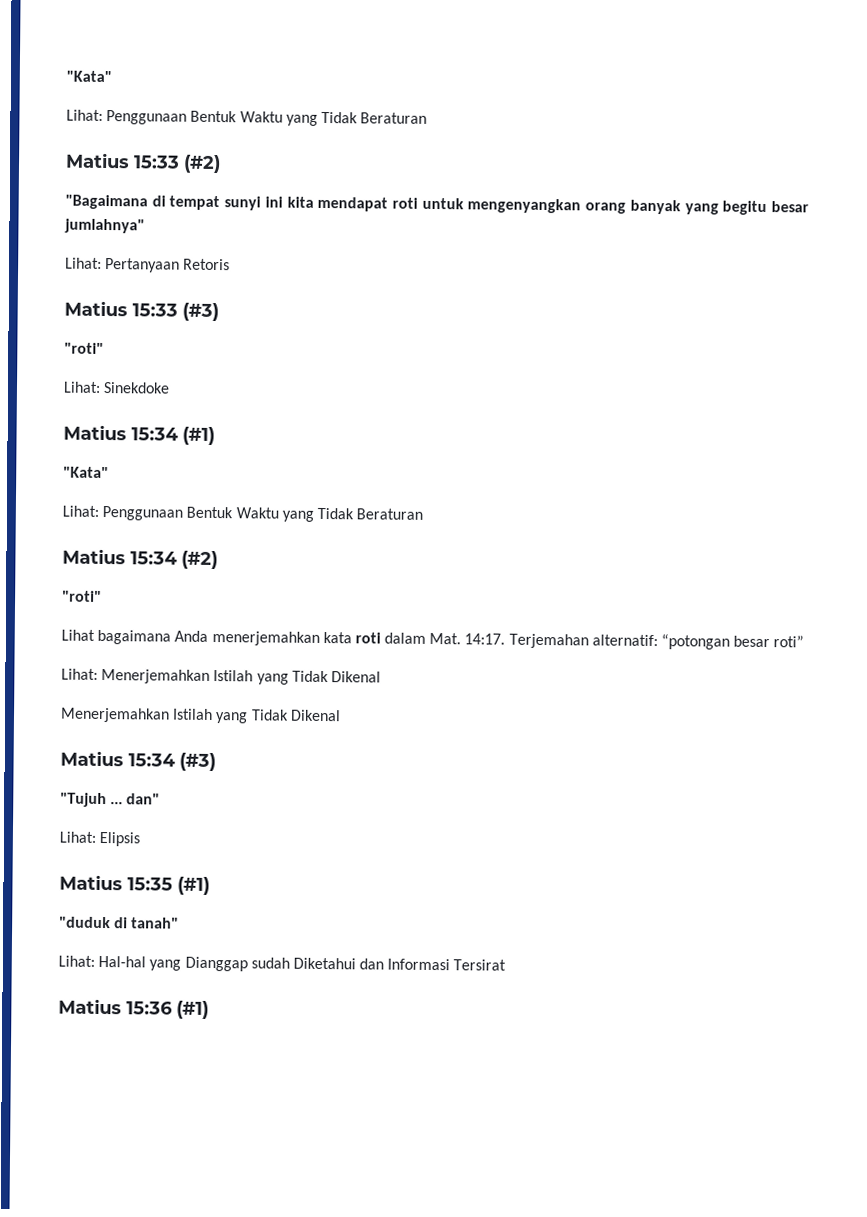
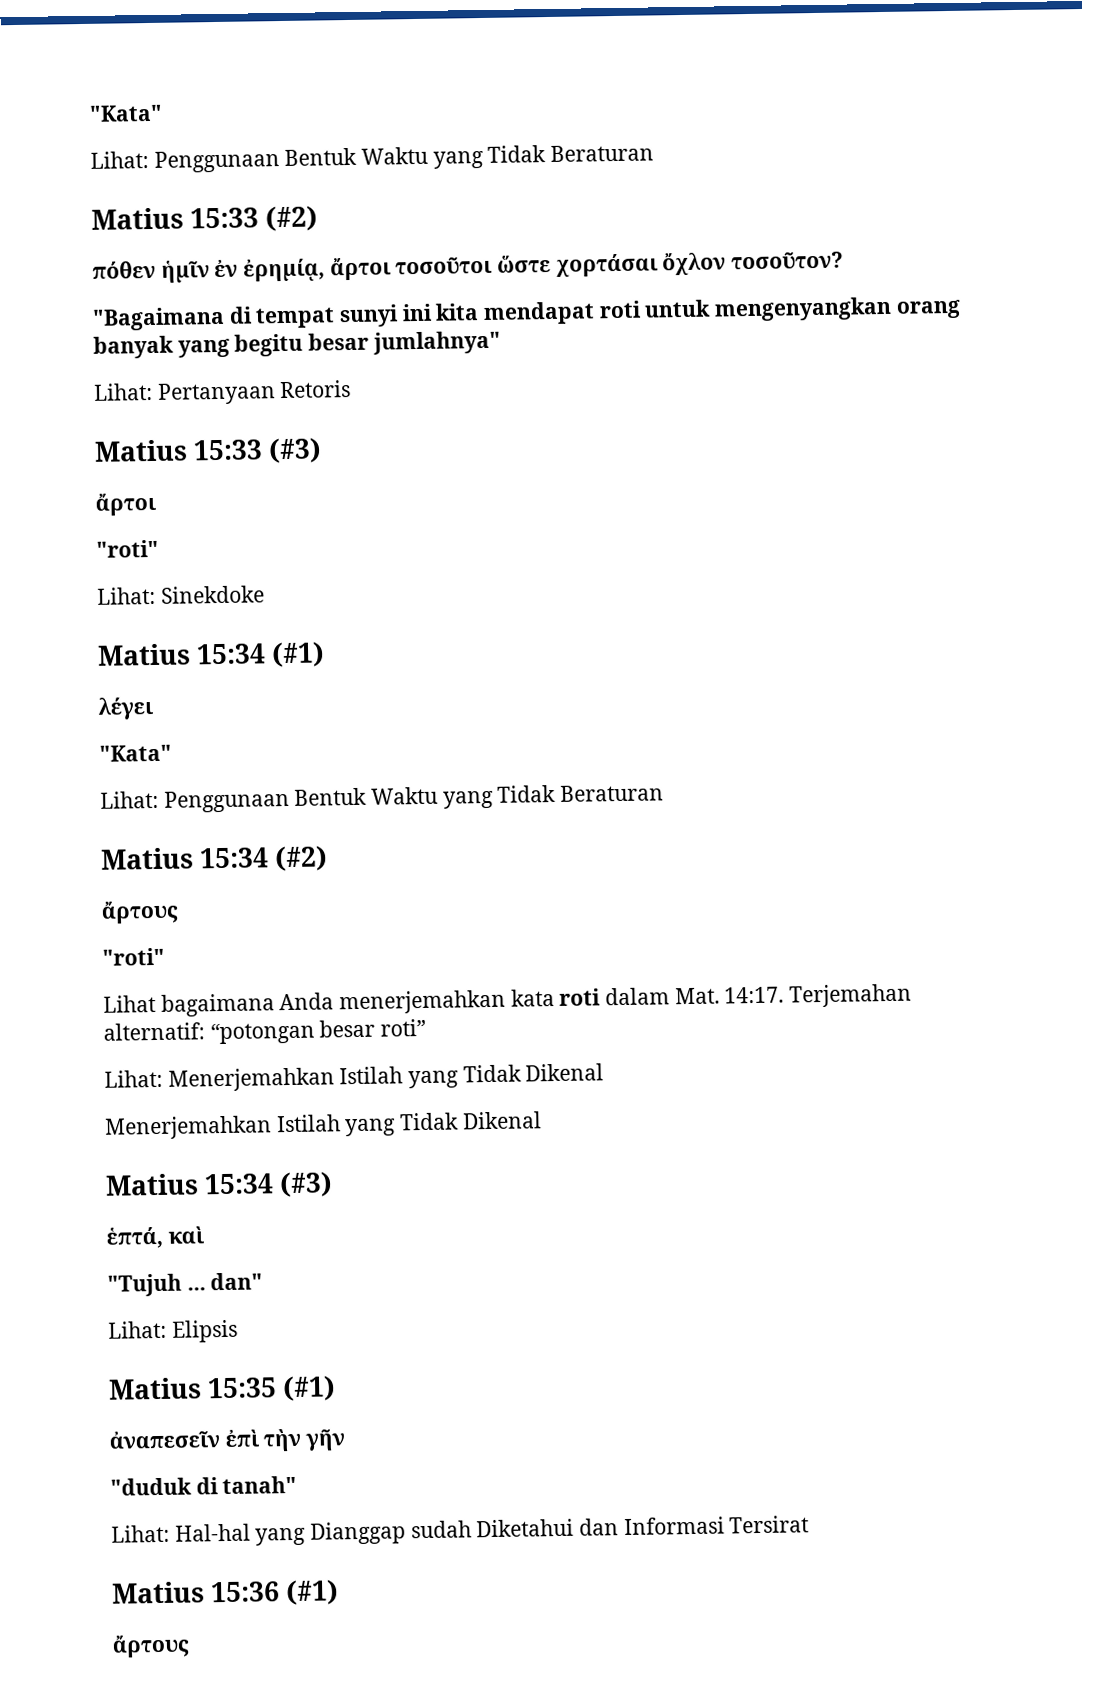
(221, 164) none -> [92,250,845,283] // πόθεν ἡμῖν ἐν ἐρημίᾳ, ἄρτοι τοσοῦτοι ὥστε χορτάσαι ὄχλον τοσοῦτον?
(219, 312) none -> [95,492,157,516] // ἄρτοι
(215, 436) none -> [98,696,155,720] // λέγει
(218, 560) none -> [101,900,179,924] // ἄρτους
(216, 762) none -> [106,1226,205,1249] // ἑπτά, καὶ
(210, 885) none -> [109,1428,347,1452] // ἀναπεσεῖν ἐπὶ τὴν γῆν
(209, 1009) none -> [112,1634,190,1658] // ἄρτους

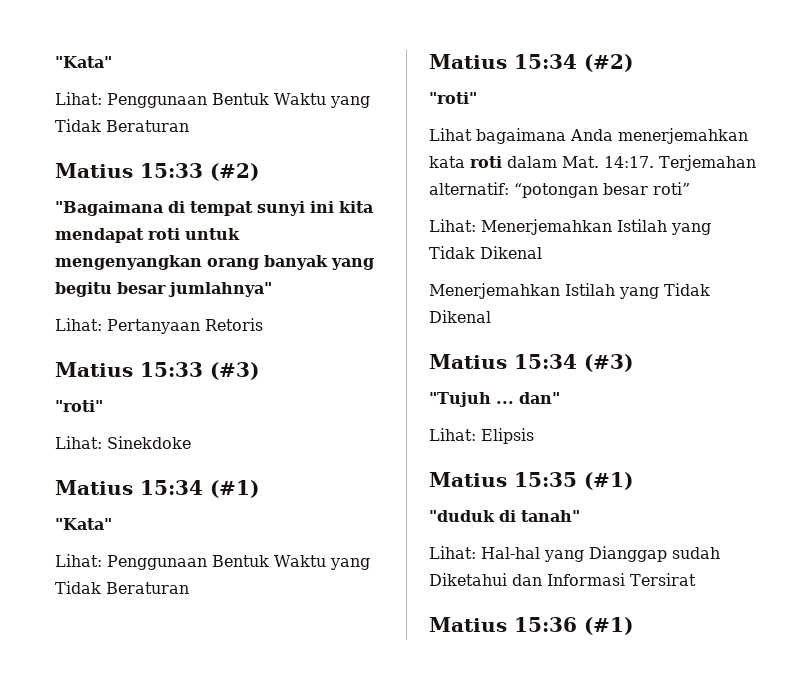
[92,250,845,283] // πόθεν ἡμῖν ἐν ἐρημίᾳ, ἄρτοι τοσοῦτοι ὥστε χορτάσαι ὄχλον τοσοῦτον? -> (259, 172) none
[95,492,157,516] // ἄρτοι -> (259, 371) none
[98,696,155,720] // λέγει -> (259, 489) none
[101,900,179,924] // ἄρτους -> (633, 63) none
[106,1226,205,1249] // ἑπτά, καὶ -> (633, 363) none
[109,1428,347,1452] // ἀναπεσεῖν ἐπὶ τὴν γῆν -> (633, 481) none
[112,1634,190,1658] // ἄρτους -> (633, 626) none

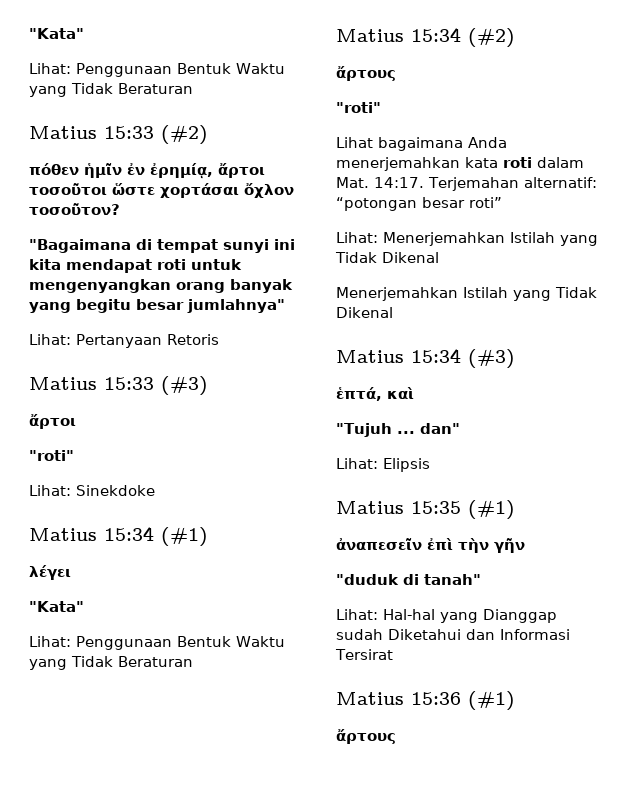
(259, 172) none -> [29,163,265,179] [29,183,294,198] [29,203,120,215] // πόθεν ἡμῖν ἐν ἐρημίᾳ, ἄρτοι τοσοῦτοι ὥστε χορτάσαι ὄχλον τοσοῦτον?
(259, 371) none -> [29,414,76,429] // ἄρτοι
(259, 489) none -> [29,565,71,580] // λέγει
(633, 63) none -> [336,66,396,81] // ἄρτους
(633, 363) none -> [336,387,414,401] // ἑπτά, καὶ
(633, 481) none -> [336,538,525,553] // ἀναπεσεῖν ἐπὶ τὴν γῆν
(633, 626) none -> [336,729,396,744] // ἄρτους

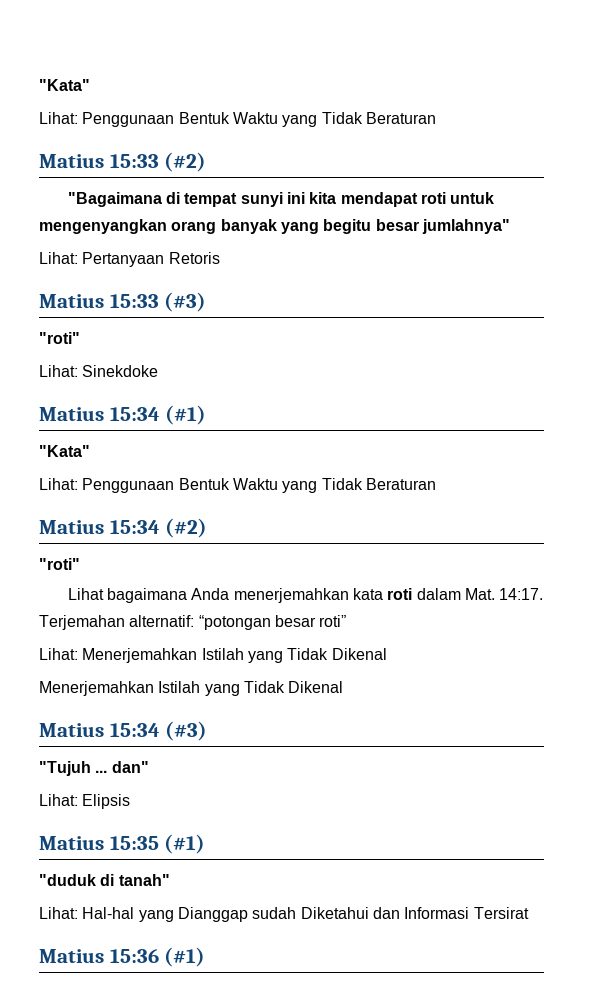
[29,163,265,179] [29,183,294,198] [29,203,120,215] // πόθεν ἡμῖν ἐν ἐρημίᾳ, ἄρτοι τοσοῦτοι ὥστε χορτάσαι ὄχλον τοσοῦτον? -> (207, 162) none
[29,414,76,429] // ἄρτοι -> (207, 302) none
[29,565,71,580] // λέγει -> (207, 415) none
[336,66,396,81] // ἄρτους -> (208, 528) none
[336,387,414,401] // ἑπτά, καὶ -> (208, 731) none
[336,538,525,553] // ἀναπεσεῖν ἐπὶ τὴν γῆν -> (206, 844) none
[336,729,396,744] // ἄρτους -> (206, 957) none

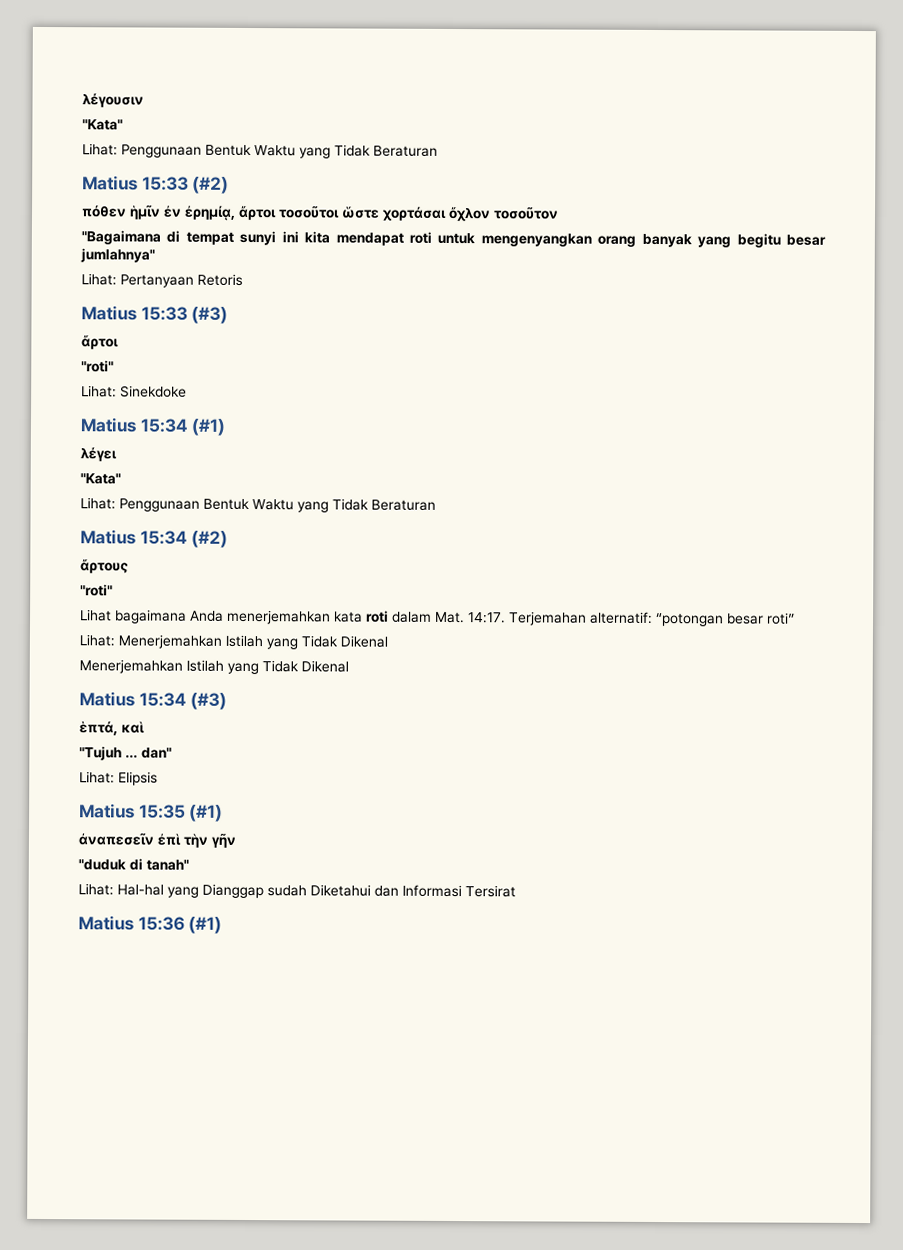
(39, 85) none -> [82,93,144,108] λέγουσιν //
(207, 162) none -> [81,204,559,222] // πόθεν ἡμῖν ἐν ἐρημίᾳ, ἄρτοι τοσοῦτοι ὥστε χορτάσαι ὄχλον τοσοῦτον
(207, 302) none -> [81,335,119,350] // ἄρτοι
(207, 415) none -> [80,447,117,462] // λέγει
(208, 528) none -> [80,559,129,574] // ἄρτους
(208, 731) none -> [79,721,145,736] // ἑπτά, καὶ
(206, 844) none -> [78,832,236,848] // ἀναπεσεῖν ἐπὶ τὴν γῆν

